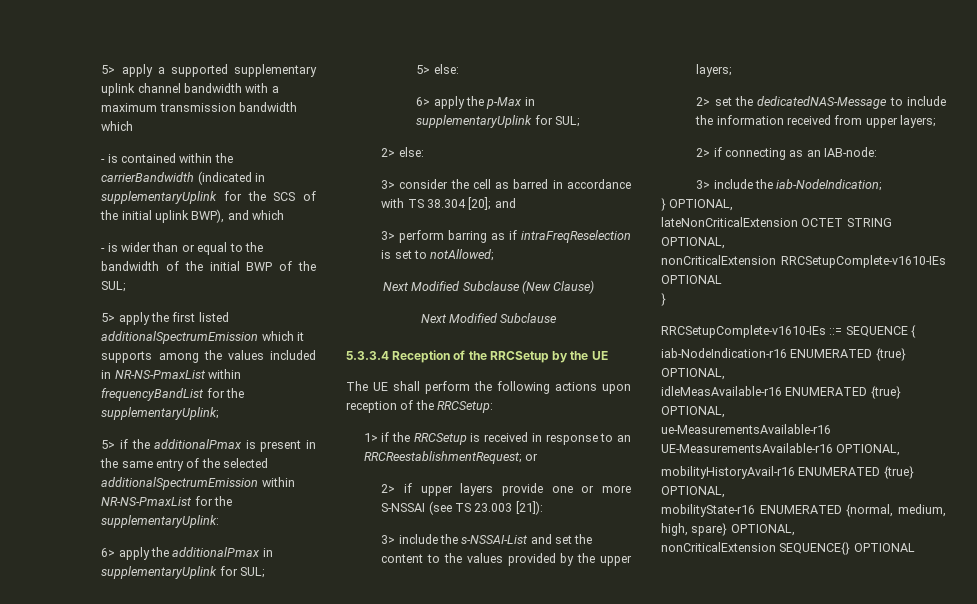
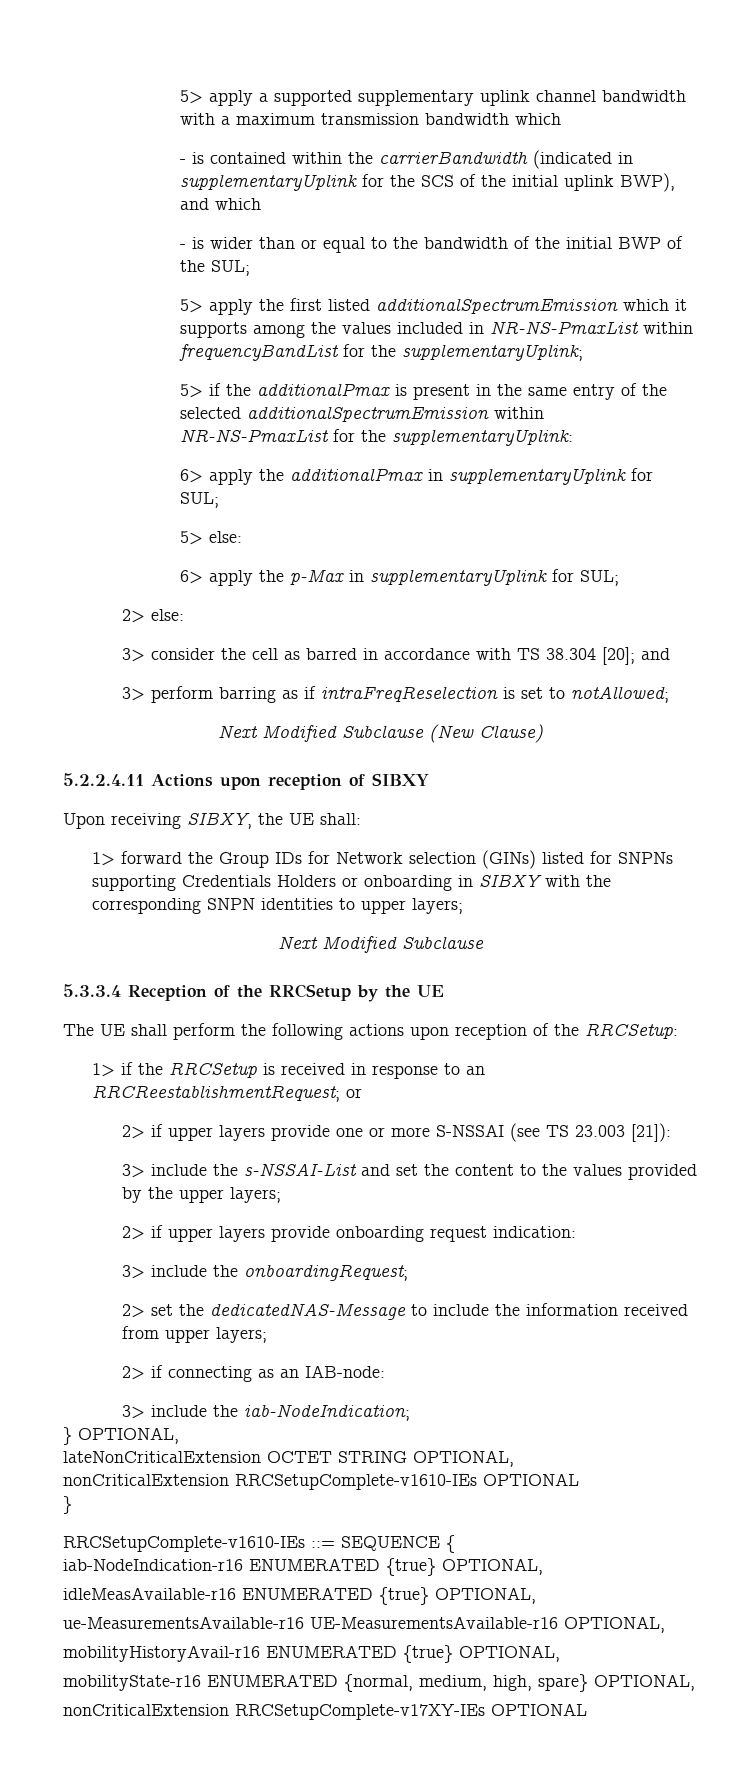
(595, 287) none -> [63,773,429,790] [63,812,361,829] [92,850,674,869] [92,874,612,891] [92,898,464,914] // 5.2.2.4.11 Actions upon reception of SIBXY // Upon receiving SIBXY, the UE shall: // 1> forward the Group IDs for Network selection (GINs) listed for SNPNs supporting Credentials Holders or onboarding in SIBXY with the corresponding SNPN identities to upper layers;
(733, 70) none -> [121,1225,576,1242] [121,1264,408,1281] // 2> if upper layers provide onboarding request indication: // 3> include the onboardingRequest;
[779,542,851,555] SEQUENCE{} -> [235,1704,485,1720] RRCSetupComplete-v17XY-IEs

